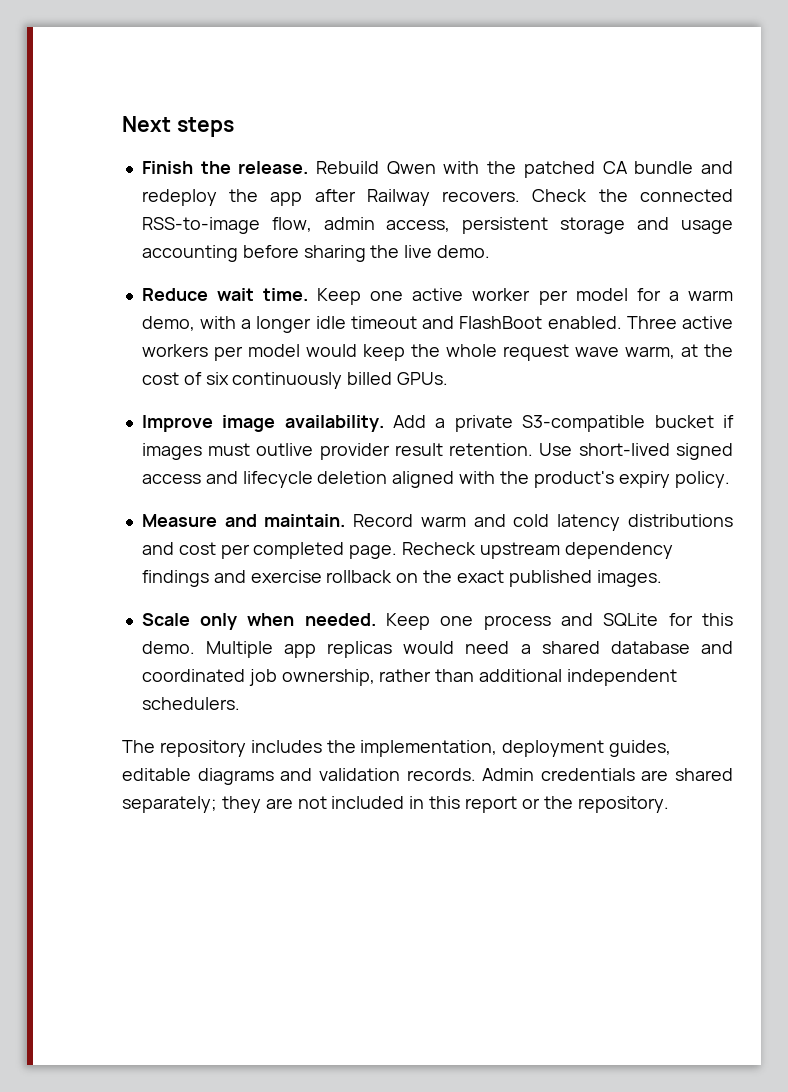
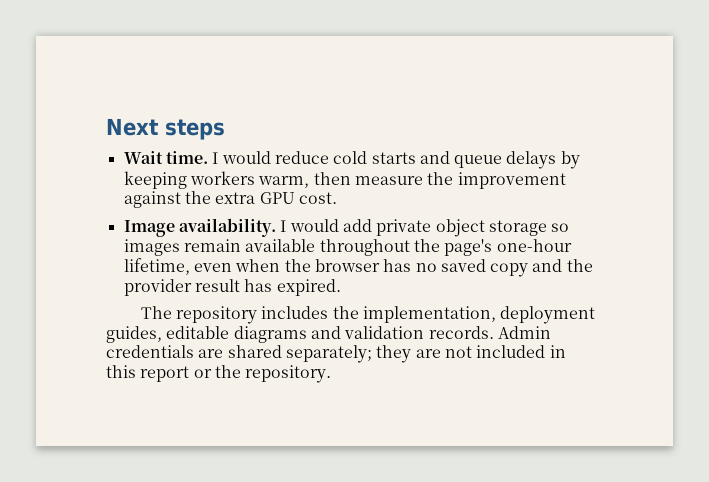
[141,161,734,178] [141,189,733,206] [141,217,733,234] [141,245,491,262] [141,288,734,305] [141,316,734,333] [141,344,733,361] [141,372,449,389] [141,415,734,432] [141,443,734,460] [141,471,730,488] [141,514,734,531] [141,542,673,559] [141,570,662,587] [141,613,733,630] [141,641,733,658] [141,669,677,686] [141,697,240,710] Finish the release. Rebuild Qwen with the patched CA bundle and redeploy the app after Railway recovers. Check the connected RSS-to-image flow, admin access, persistent storage and usage accounting before sharing the live demo. // Reduce wait time. Keep one active worker per model for a warm demo, with a longer idle timeout and FlashBoot enabled. Three active workers per model would keep the whole request wave warm, at the cost of six continuously billed GPUs. // Improve image availability. Add a private S3-compatible bucket if images must outlive provider result retention. Use short-lived signed access and lifecycle deletion aligned with the product's expiry policy. // Measure and maintain. Record warm and cold latency distributions and cost per completed page. Recheck upstream dependency findings and exercise rollback on the exact published images. // Scale only when needed. Keep one process and SQLite for this demo. Multiple app replicas would need a shared database and coordinated job ownership, rather than additional independent schedulers. -> [123,151,580,169] [123,171,566,189] [123,191,337,208] [123,218,570,237] [123,239,572,256] [123,258,593,277] [123,279,341,296] Wait time. I would reduce cold starts and queue delays by keeping workers warm, then measure the improvement against the extra GPU cost. // Image availability. I would add private object storage so images remain available throughout the page's one-hour lifetime, even when the browser has no saved copy and the provider result has expired.

